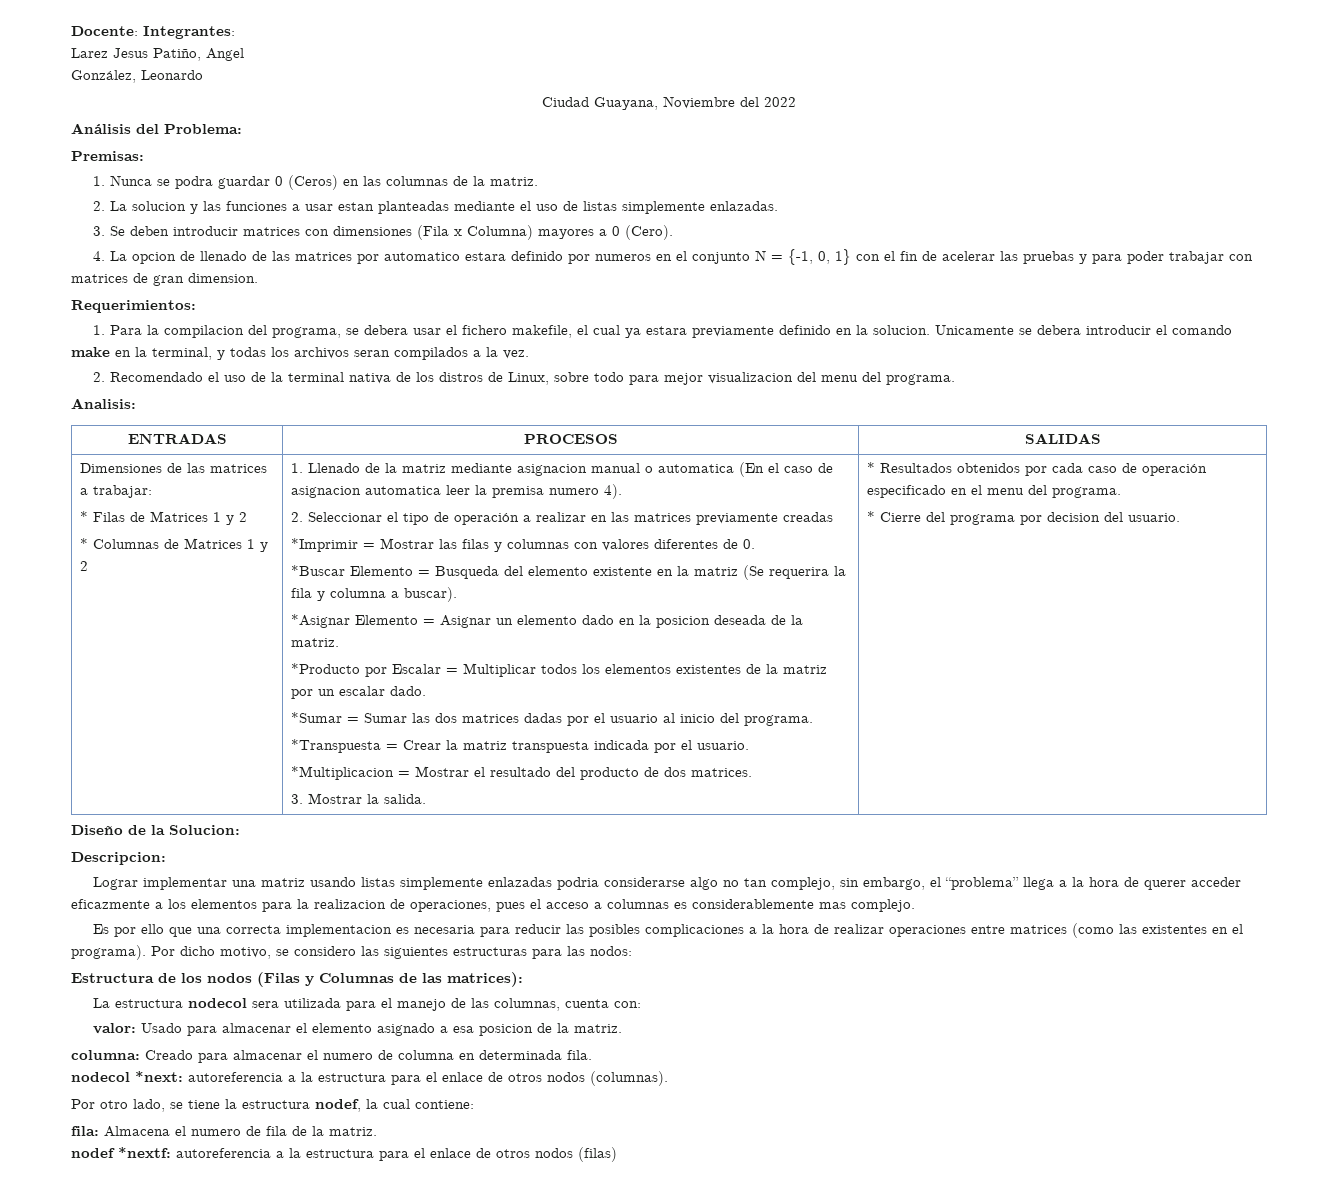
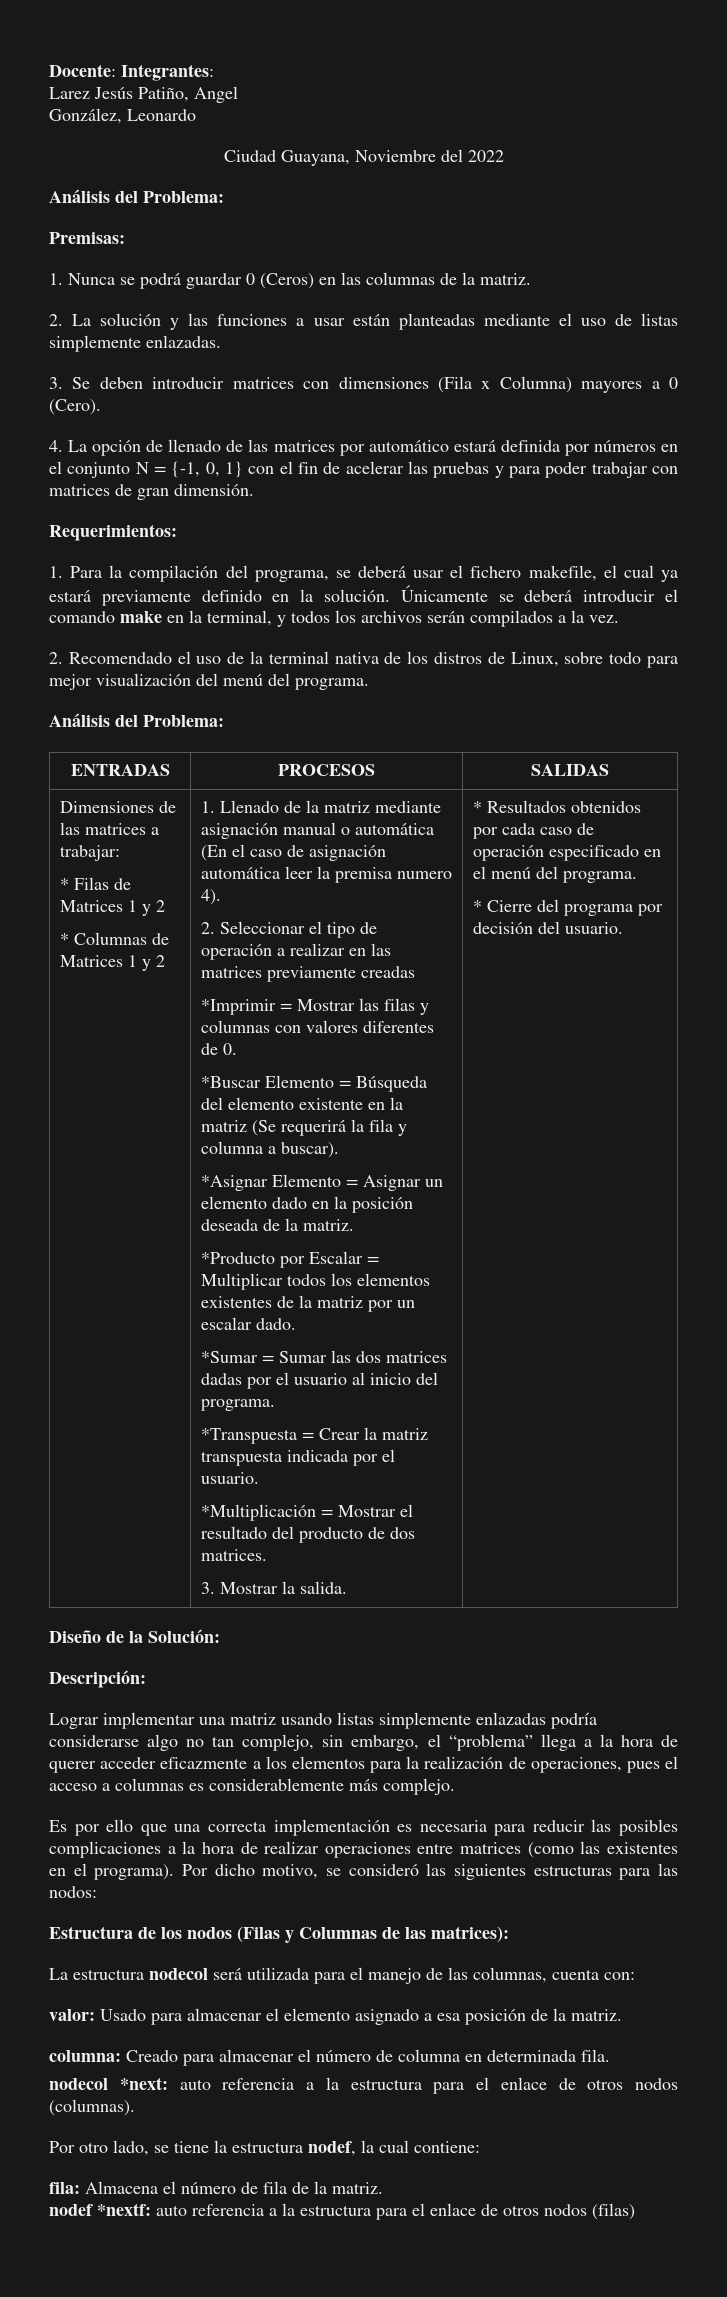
[113,48,148,58] Jesus -> [94,87,133,99] Jesús
[175,176,214,189] podra -> [140,273,181,289] podrá
[132,201,187,211] solucion -> [100,313,162,326] solución
[338,202,375,211] estan -> [352,314,390,326] están
[132,252,177,264] opcion -> [92,440,142,456] opción
[384,251,652,264] automatico estara definido por numeros -> [368,440,656,456] automático estará definida por números
[188,273,258,283] dimension. -> [174,484,254,496] dimensión.
[164,325,245,338] compilacion -> [129,565,219,582] compilación
[364,325,409,335] debera -> [358,566,406,578] deberá
[646,326,688,335] estara -> [49,590,91,602] estará
[873,325,1082,335] solucion. Unicamente se debera -> [324,585,573,602] solución. Únicamente se deberá
[230,347,266,357] todas -> [291,611,330,623] todos
[354,350,390,357] seran -> [427,611,465,623] serán
[708,372,956,385] [71,398,136,409] visualizacion del menu del programa. // Analisis: -> [96,673,369,690] [49,713,224,727] visualización del menú del programa. // Análisis del Problema:
[517,464,588,476] asignacion -> [200,823,278,839] asignación
[658,464,735,473] automatica -> [354,823,434,835] automática
[291,486,442,498] asignacion automatica -> [308,845,386,861] [200,867,280,879] asignación automática
[435,566,500,579] Busqueda -> [355,1076,427,1092] Búsqueda
[769,567,830,579] requerira -> [280,1120,346,1136] requerirá
[656,616,711,628] posicion -> [351,1197,413,1213] posición
[291,766,395,780] *Multiplicacion -> [200,1504,316,1521] *Multiplicación
[987,488,1025,495] menu -> [490,867,531,879] menú
[1047,512,1101,522] decision -> [472,922,533,934] decisión
[169,825,240,835] [71,852,166,865] Solucion: // Descripcion: -> [148,1629,220,1643] [49,1670,146,1688] Solución: // Descripción:
[557,877,600,890] podria -> [551,1712,597,1729] podría
[314,899,386,909] realizacion -> [424,1756,504,1769] realización
[819,902,846,909] mas -> [349,1779,378,1791] más
[286,924,393,937] implementacion -> [273,1819,390,1836] implementación
[294,946,356,956] considero -> [348,1864,419,1876] consideró
[252,1001,280,1008] sera -> [213,1968,242,1980] será
[479,1024,534,1036] posicion -> [465,2009,526,2025] posición
[323,1053,373,1060] numero -> [316,2050,371,2062] número
[188,1072,283,1082] autoreferencia -> [179,2078,295,2090] auto referencia
[191,1129,241,1136] numero -> [181,2182,236,2194] número
[176,1148,271,1158] autoreferencia -> [156,2204,264,2216] auto referencia

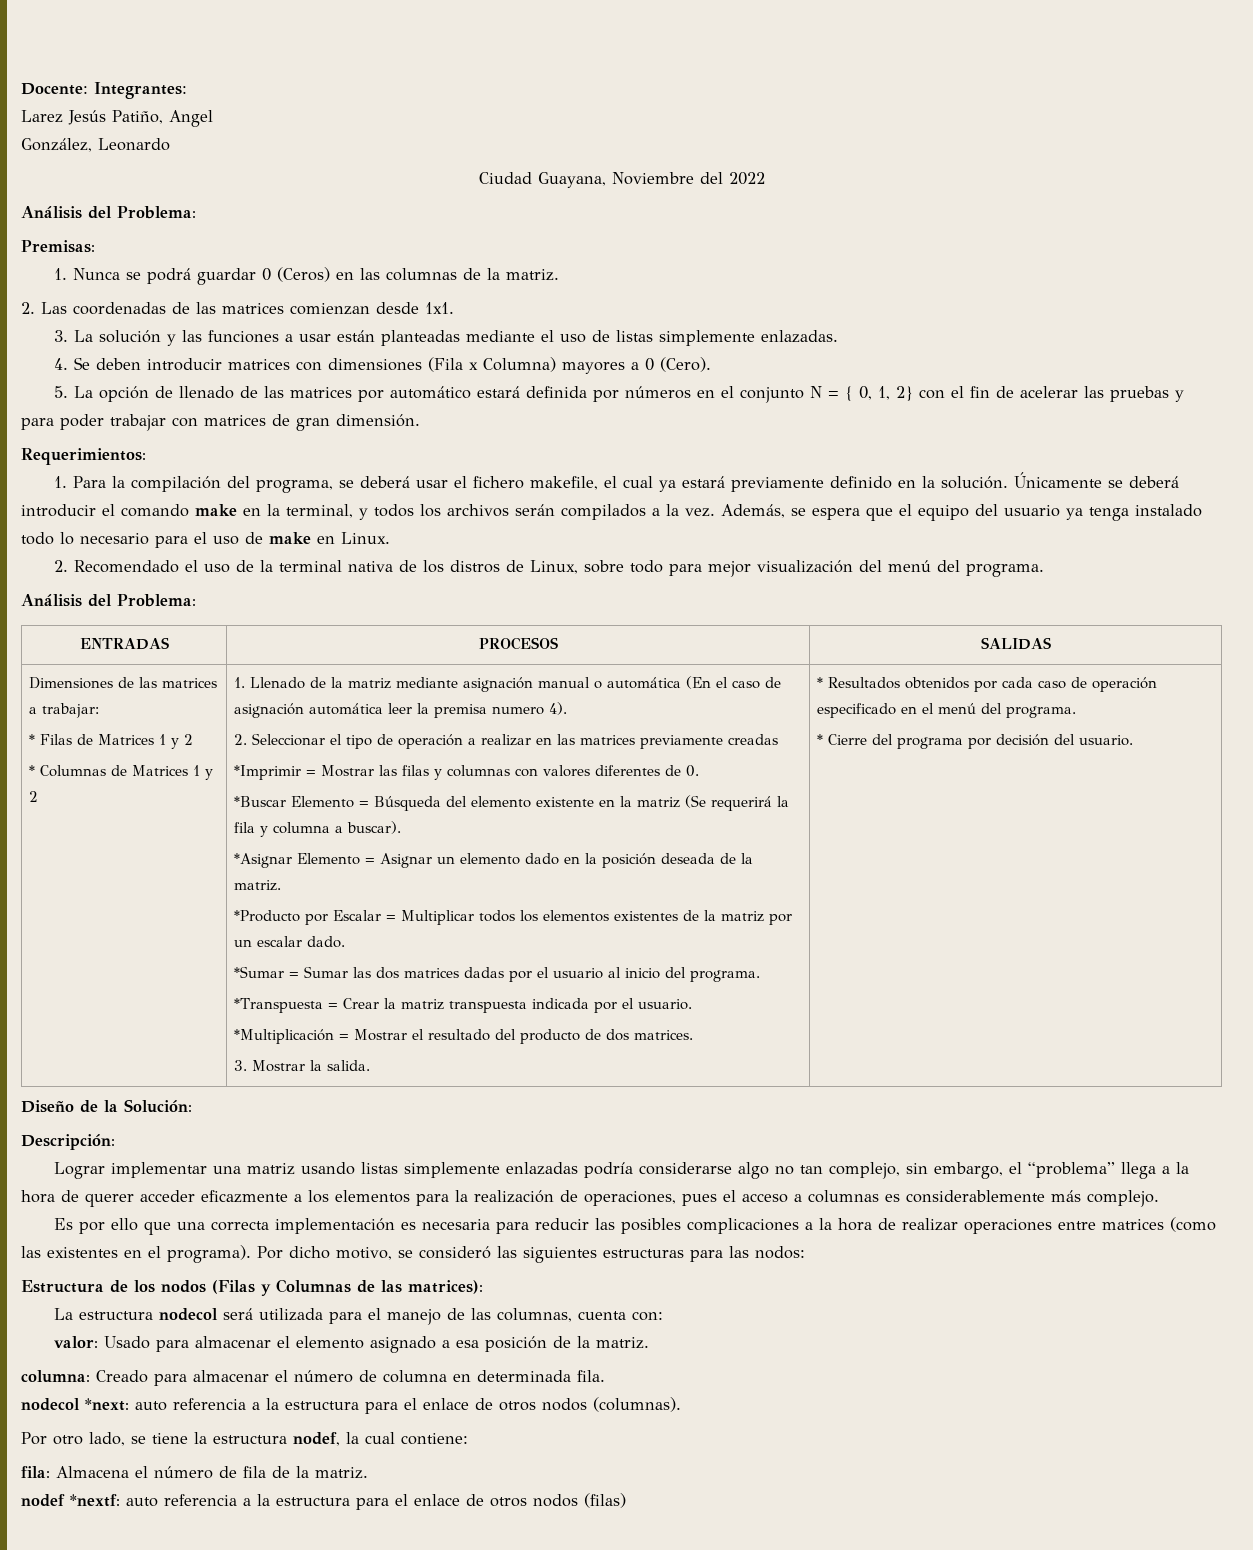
(63, 320) none -> [41,302,454,315] [53,330,68,342] Las coordenadas de las matrices comienzan desde 1x1. // 3.
[49,377,63,389] 3. -> [53,358,68,370] 4.
[49,440,63,452] 4. -> [53,386,68,398] 5.
[171,461,243,478] {-1, 0, 1} -> [844,386,913,401] { 0, 1, 2}
(619, 619) none -> [721,504,1202,521] [21,532,390,548] Además, se espera que el equipo del usuario ya tenga instalado todo lo necesario para el uso de make en Linux.

